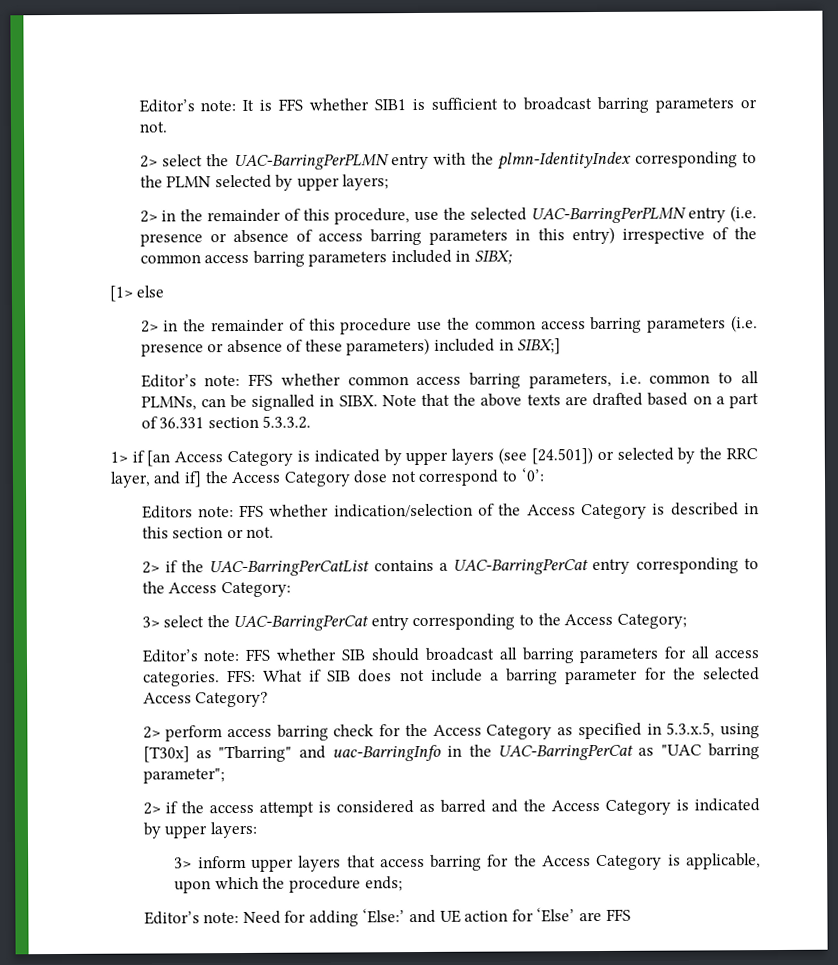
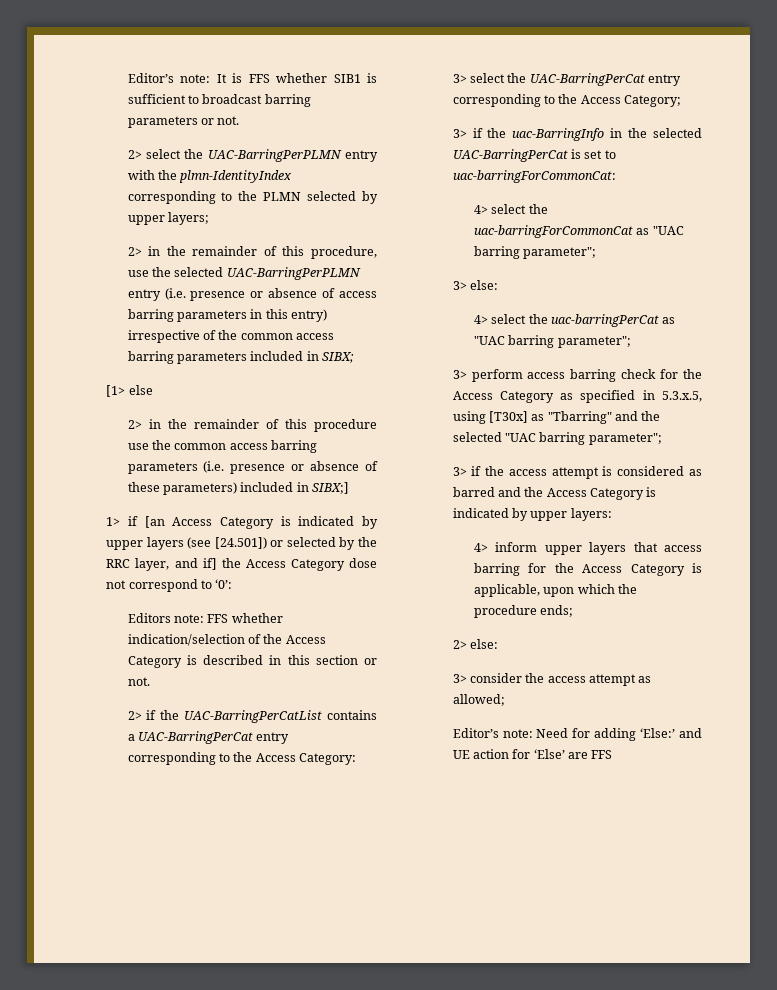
[140,371,760,389] [140,392,759,411] [140,415,312,429] // Editor’s note: FFS whether common access barring parameters, i.e. common to all PLMNs, can be signalled in SIBX. Note that the above texts are drafted based on a part of 36.331 section 5.3.3.2. -> (350, 488) none
[141,646,759,664] [142,667,760,687] [142,691,269,708] [142,726,161,739] Editor’s note: FFS whether SIB should broadcast all barring parameters for all access categories. FFS: What if SIB does not include a barring parameter for the selected Access Category? // 2> -> [452,128,702,141] [452,149,616,162] [452,170,616,183] [473,204,548,214] [473,225,684,238] [473,246,597,259] [452,280,498,290] [473,314,676,327] [473,335,631,348] [452,370,467,379] 3> if the uac-BarringInfo in the selected UAC-BarringPerCat is set to uac-barringForCommonCat: // 4> select the uac-barringForCommonCat as "UAC barring parameter"; // 3> else: // 4> select the uac-barringPerCat as "UAC barring parameter"; // 3>
[331,743,761,762] [142,768,225,784] [142,802,161,815] uac-BarringInfo in the UAC-BarringPerCat as "UAC barring parameter"; // 2> -> [641,411,661,421] [452,432,662,445] [452,467,467,476] the selected "UAC barring parameter"; // 3>
[174,857,193,869] 3> -> [473,543,488,552] 4>
(403, 884) none -> [452,639,498,649] [452,673,652,686] [452,694,505,706] // 2> else: // 3> consider the access attempt as allowed;

